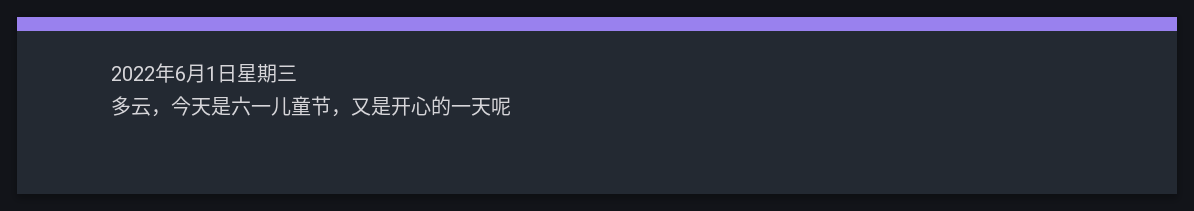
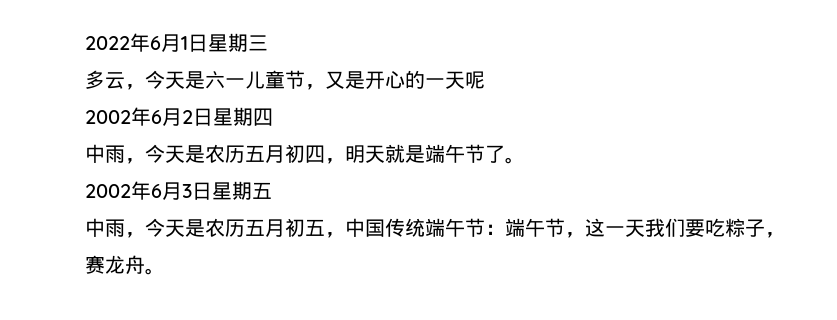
(511, 106) none -> [85,107,273,126] [85,144,525,164] [85,181,272,200] [85,218,785,238] [85,255,165,275] // 2002年6月2日星期四 // 中雨，今天是农历五月初四，明天就是端午节了。 // 2002年6月3日星期五 // 中雨，今天是农历五月初五，中国传统端午节：端午节，这一天我们要吃粽子，赛龙舟。

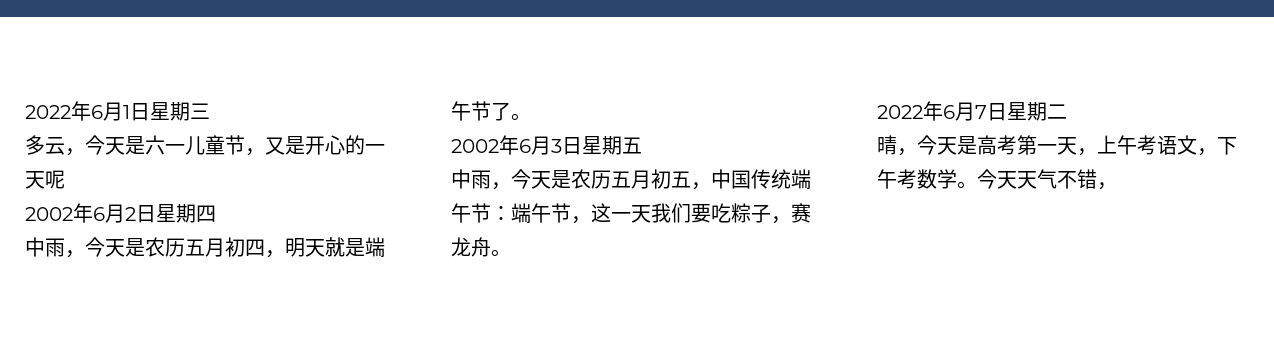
(165, 271) none -> [877,101,1067,121] [877,135,1237,156] [877,169,1117,190] // 2022年6月7日星期二 // 晴，今天是高考第一天，上午考语文，下午考数学。今天天气不错，

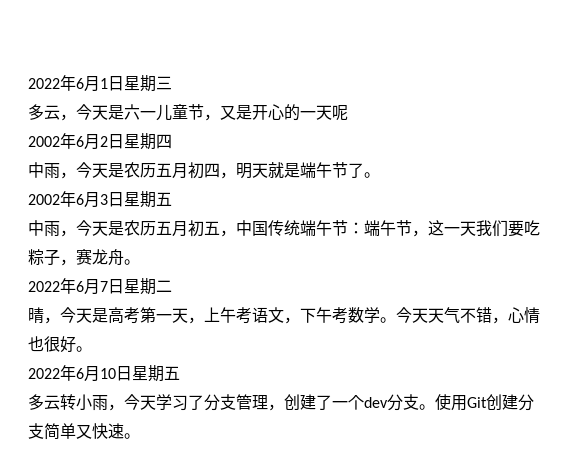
(1117, 186) none -> [508,307,540,324] [28,336,92,353] [28,365,180,382] [28,394,534,411] [28,423,140,440] 心情也很好。 // 2022年6月10日星期五 // 多云转小雨，今天学习了分支管理，创建了一个dev分支。使用Git创建分支简单又快速。

